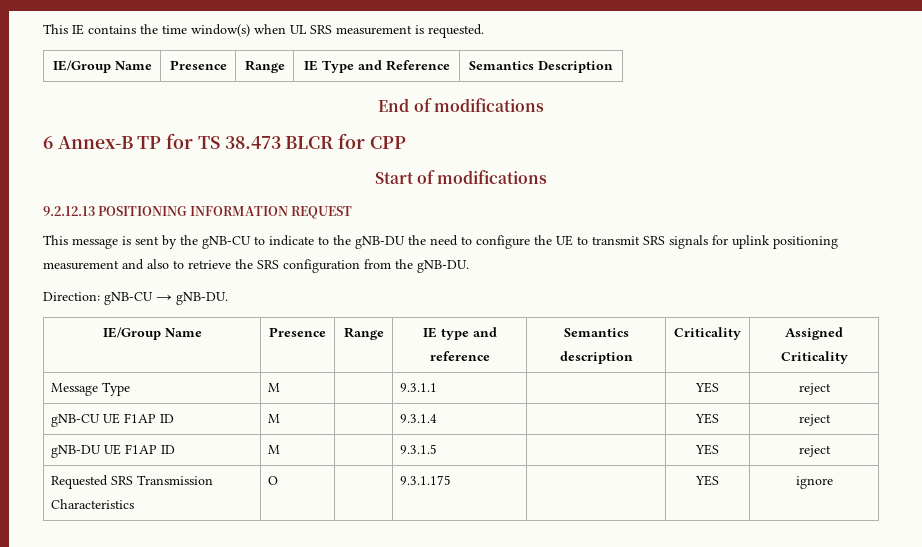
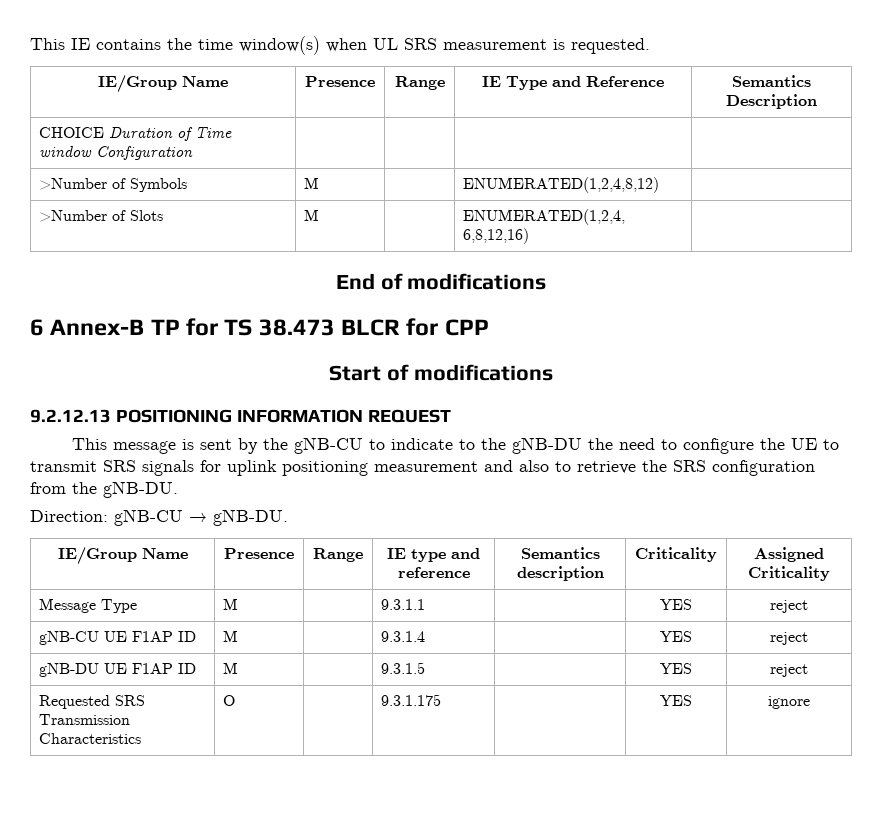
(613, 67) none -> [39,127,233,141] [39,146,194,160] [39,178,188,192] [304,177,320,189] [463,177,660,193] [39,210,164,222] [304,209,320,221] [463,209,626,225] [463,228,530,244] // CHOICE Duration of Time window Configuration | | | | // >Number of Symbols | M | | ENUMERATED(1,2,4,8,12) | // >Number of Slots | M | | ENUMERATED(1,2,4, 6,8,12,16) |

